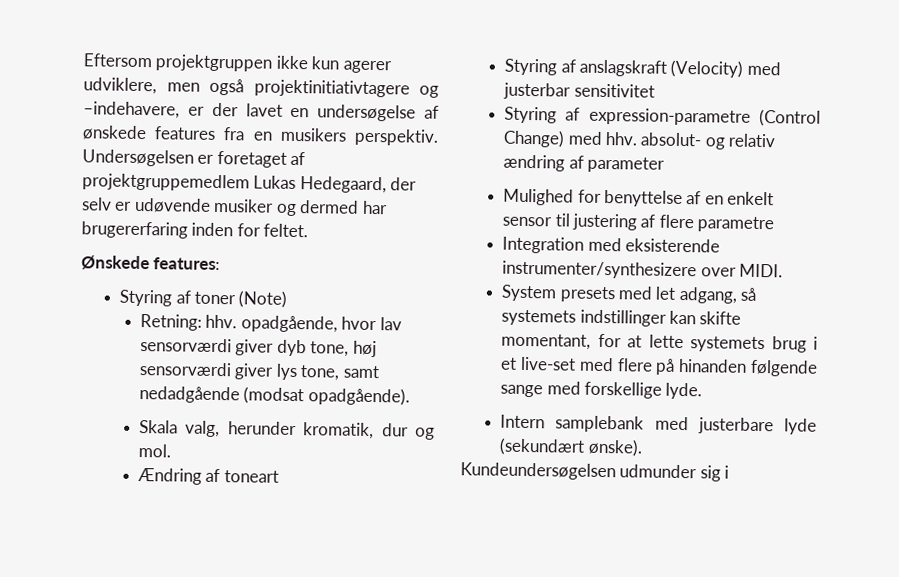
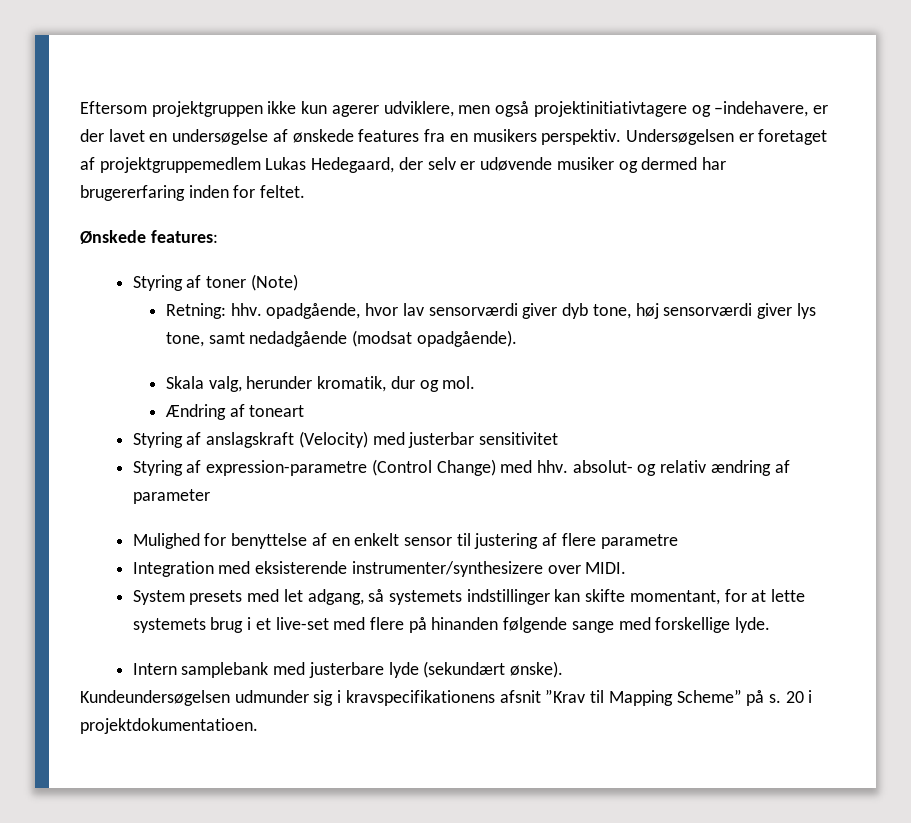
(730, 472) none -> [345,689,813,706] [80,718,258,734] kravspecifikationens afsnit ”Krav til Mapping Scheme” på s. 20 i projektdokumentatioen.

